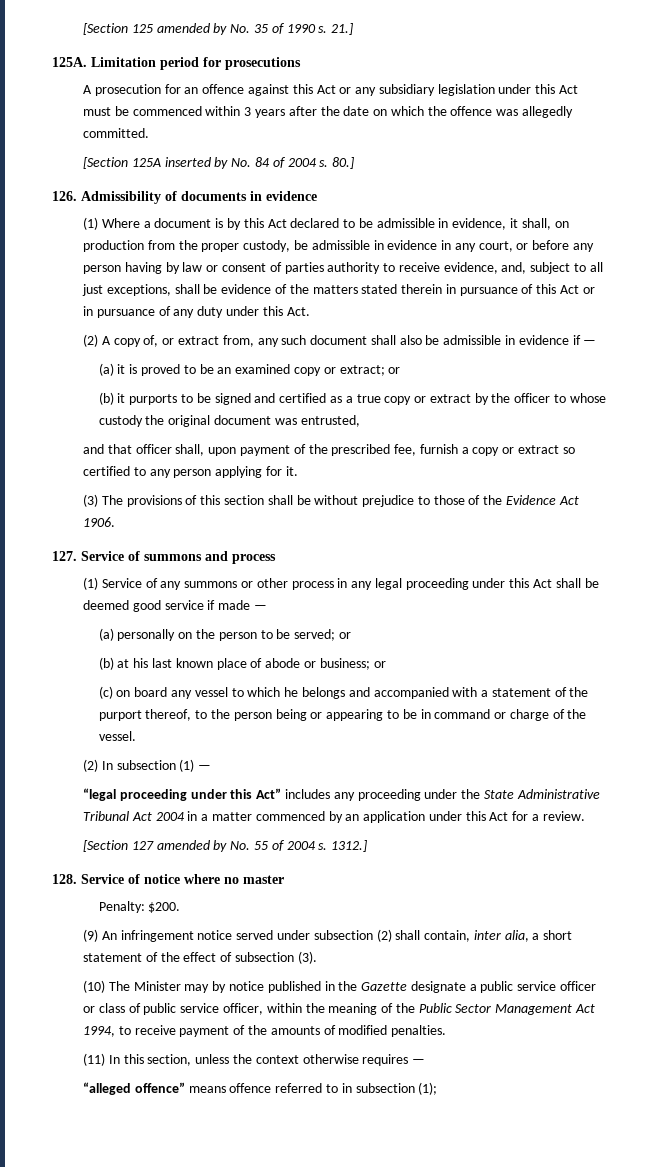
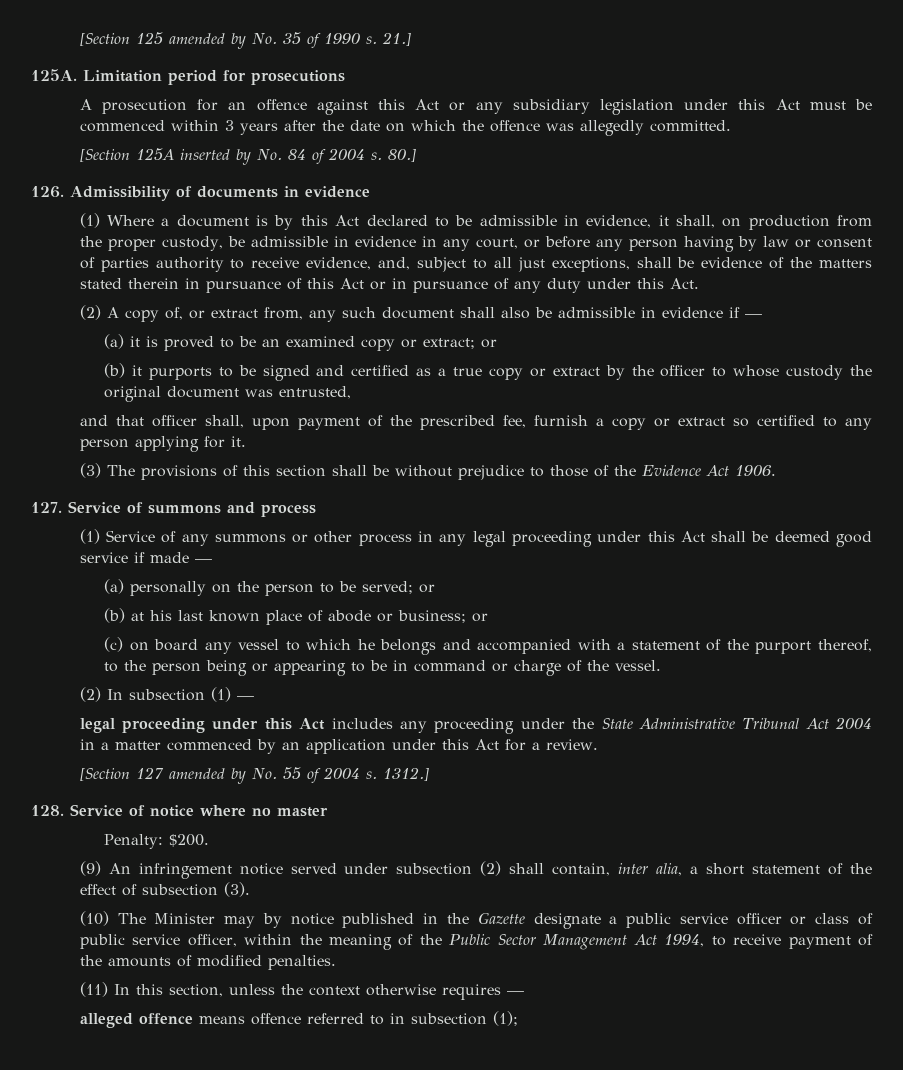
[83,788,282,801] “legal proceeding under this Act” -> [79,718,326,733] legal proceeding under this Act
[83,1082,185,1095] “alleged offence” -> [79,1013,193,1028] alleged offence

